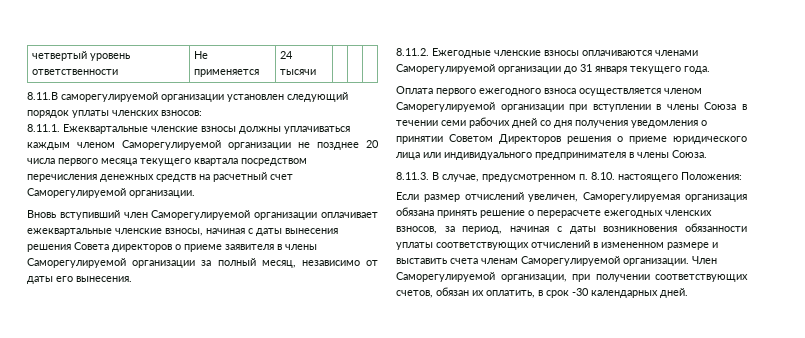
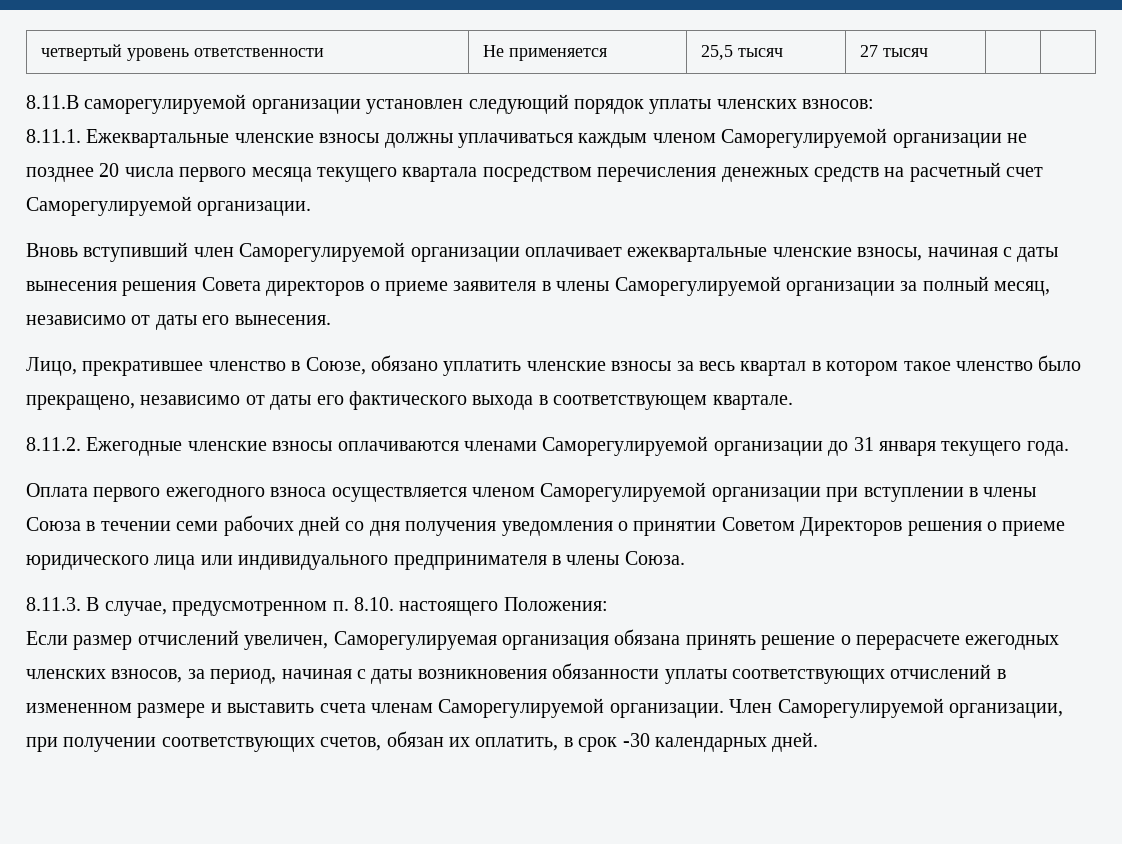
[279,51,293,59] [279,69,316,75] 24 тысячи | -> [700,45,783,60] [859,45,928,57] 25,5 тысяч | 27 тысяч
(132, 279) none -> [26,355,1082,376] [26,391,793,410] // Лицо, прекратившее членство в Союзе, обязано уплатить членские взносы за весь квартал в котором такое членство было прекращено, независимо от даты его фактического выхода в соответствующем квартале.

